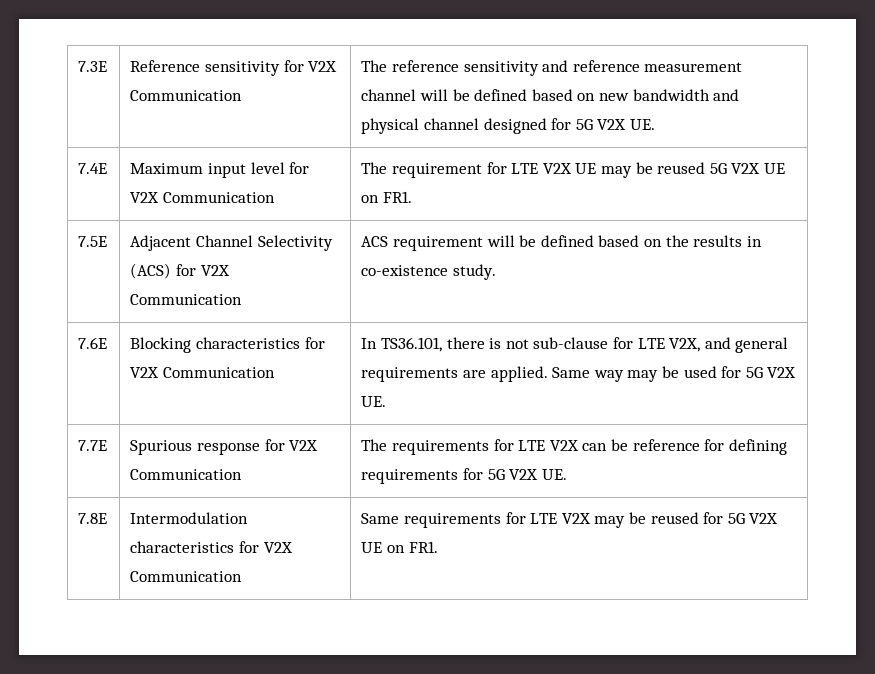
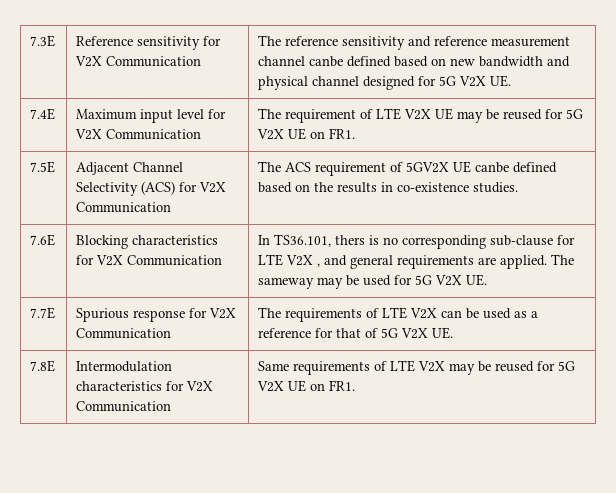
[420,89,470,101] will be -> [309,56,344,67] canbe
[486,162,507,174] for -> [360,109,374,119] of
(706, 168) none -> [545,109,564,119] for
(243, 299) none -> [258,161,282,172] The
[486,235,537,247] will be -> [390,161,510,173] of 5GV2X UE canbe
[453,264,497,280] study. -> [473,182,519,193] studies.
[446,337,529,349] there is not -> [335,235,487,249] thers is no corresponding
[669,338,701,352] V2X, -> [286,255,321,267] V2X ,
[552,367,624,382] Same way -> [551,254,575,265] [258,277,315,289] The sameway
[493,439,514,451] for -> [366,308,380,318] of
[632,439,787,455] [361,468,484,484] reference for defining requirements for -> [483,308,539,319] [258,328,379,338] used as a reference for that of
[505,512,526,524] for -> [374,361,388,371] of

